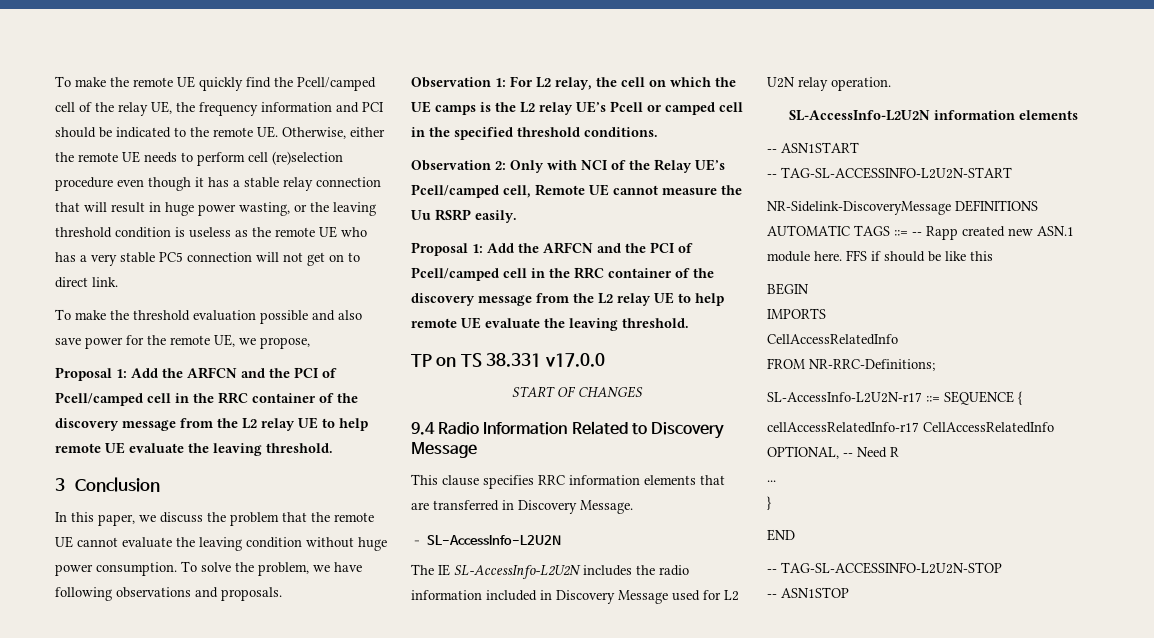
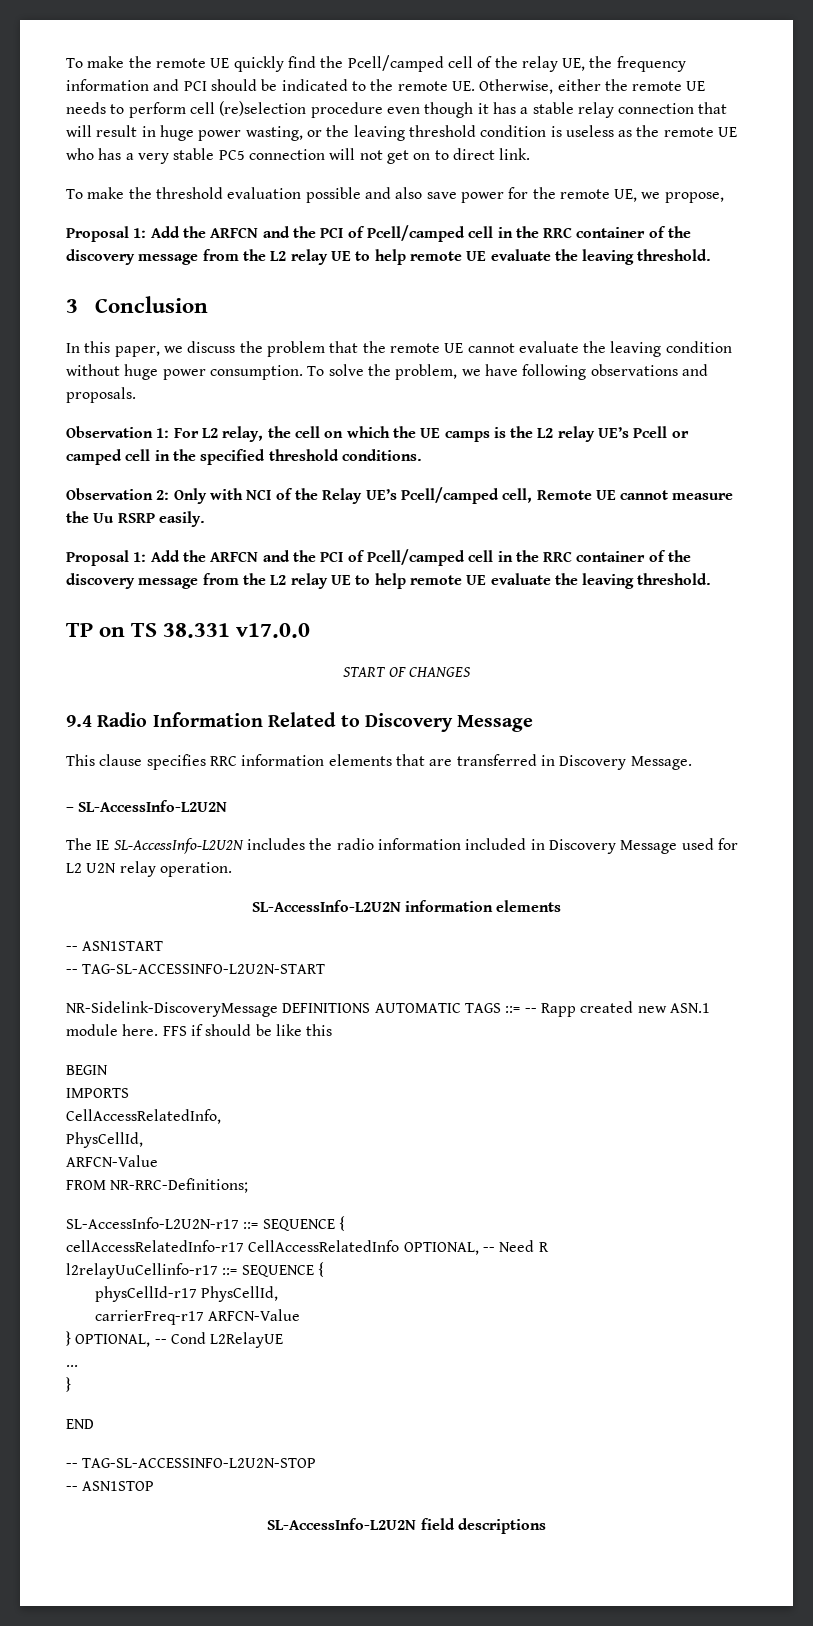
[767,334,898,345] CellAccessRelatedInfo -> [66,1109,221,1124] [66,1132,143,1148] [66,1155,158,1167] CellAccessRelatedInfo, // PhysCellId, // ARFCN-Value
(899, 452) none -> [66,1262,324,1279] [95,1286,279,1302] [95,1309,301,1325] [66,1331,284,1348] // l2relayUuCellinfo-r17 ::= SEQUENCE { // physCellId-r17 PhysCellId, // carrierFreq-r17 ARFCN-Value // } OPTIONAL, -- Cond L2RelayUE
(849, 592) none -> [267,1518,546,1534] // SL-AccessInfo-L2U2N field descriptions

